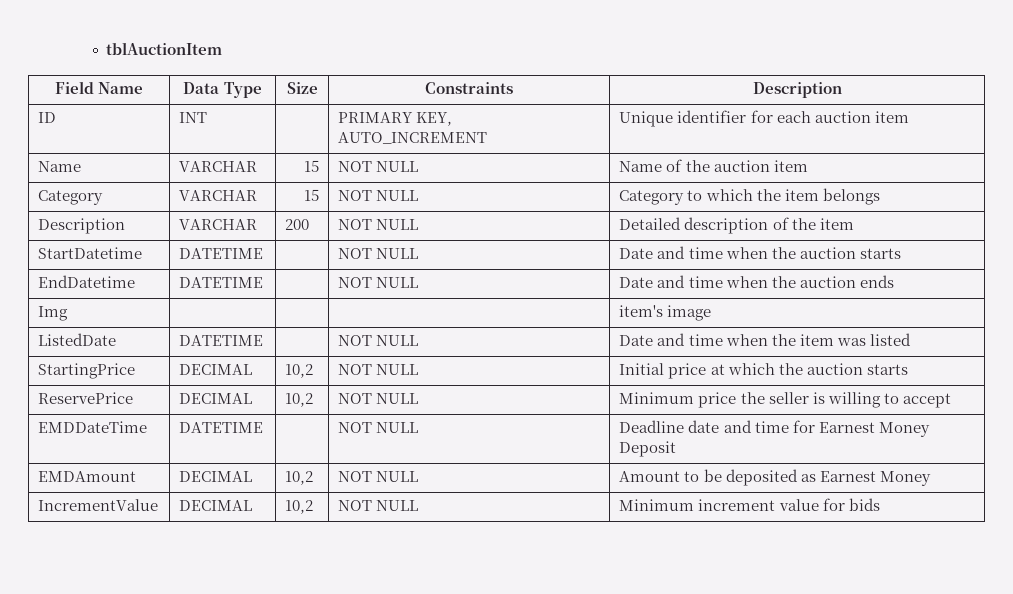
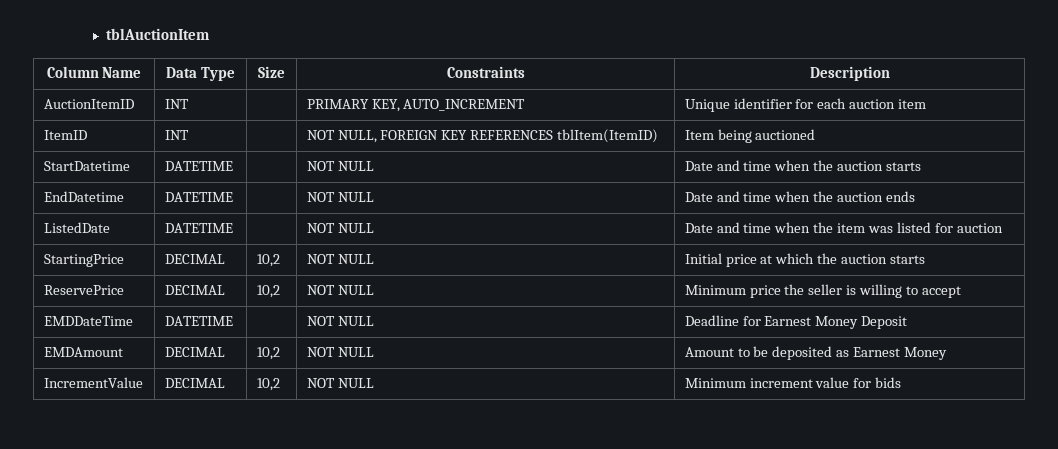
[54,81,94,94] Field -> [46,66,99,78] Column
[38,112,57,123] ID -> [43,99,134,109] AuctionItemID
[38,161,82,172] [179,161,258,172] [303,160,319,172] [338,161,419,172] [619,159,808,172] [38,190,104,205] [179,190,258,201] [303,189,319,201] [338,190,419,201] [619,188,880,205] [38,218,126,234] [179,219,258,230] [285,219,310,230] [338,219,419,230] [619,217,854,234] Name | VARCHAR | 15 | NOT NULL | Name of the auction item // Category | VARCHAR | 15 | NOT NULL | Category to which the item belongs // Description | VARCHAR | 200 | NOT NULL | Detailed description of the item -> [43,130,87,140] [164,130,189,140] [306,129,659,143] [684,129,816,143] ItemID | INT | | NOT NULL, FOREIGN KEY REFERENCES tblItem(ItemID) | Item being auctioned
[38,306,69,321] [619,305,712,321] // Img | | | | item's image -> (916, 196) none
(911, 339) none -> [934,223,1003,233] for auction
[688,420,789,433] date and time -> (739, 320) none

